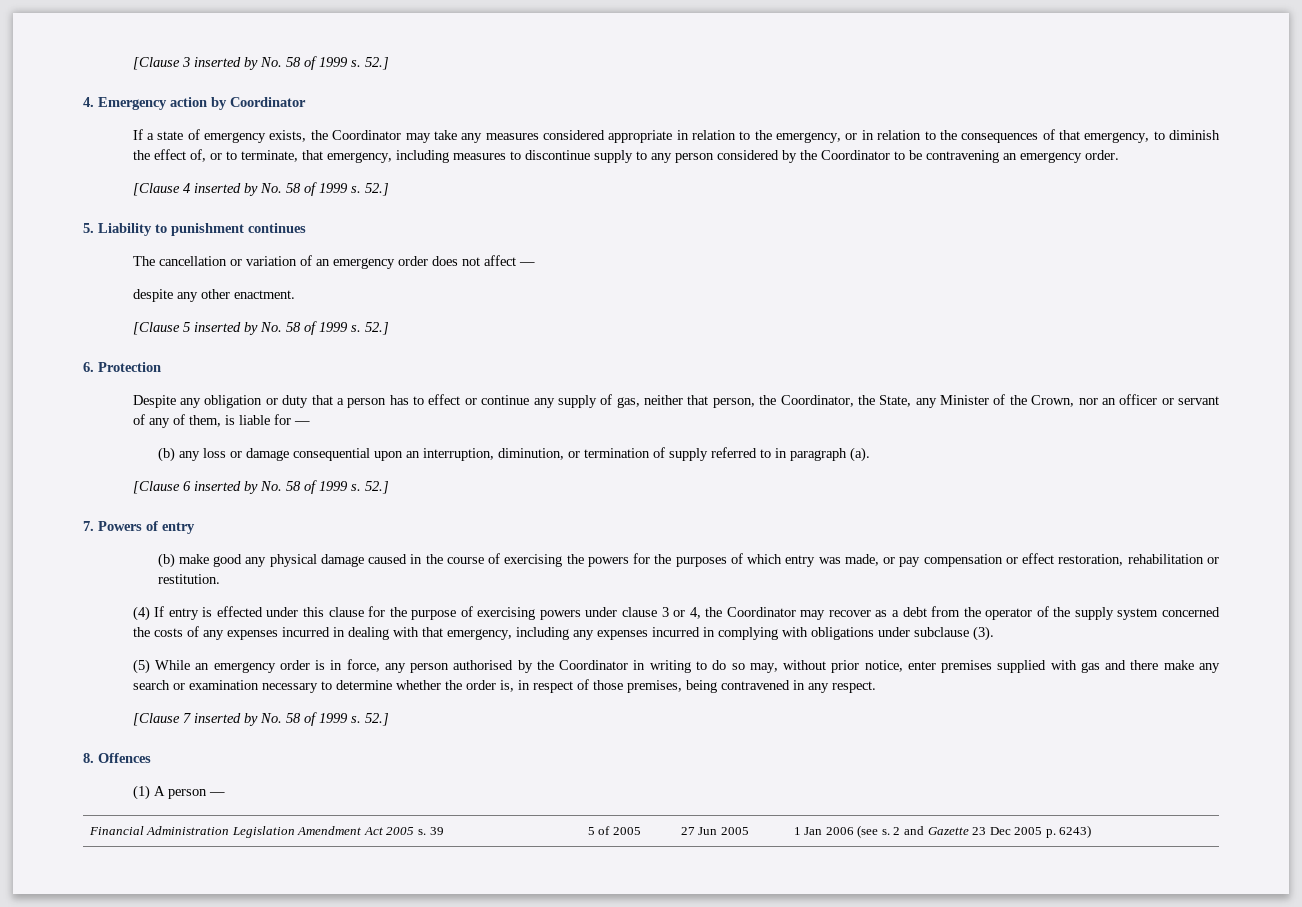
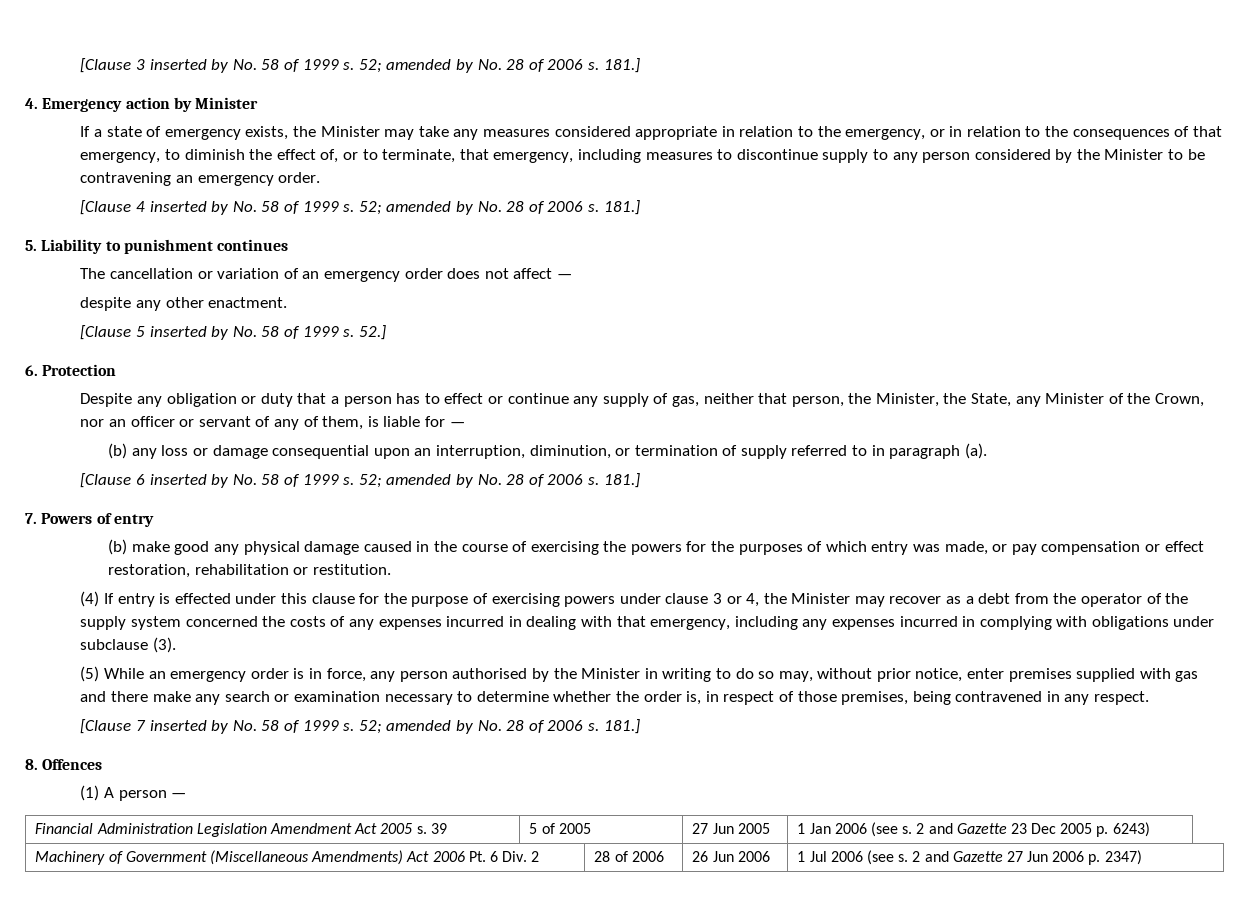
[364,57,389,70] 52.] -> [358,58,640,73] 52; amended by No. 28 of 2006 s. 181.]
[230,97,306,107] Coordinator -> [195,97,259,109] Minister
[332,130,402,140] Coordinator -> [320,126,380,137] Minister
[820,150,890,160] Coordinator -> [1104,149,1164,160] Minister
[364,183,389,196] 52.] -> [358,200,640,215] 52; amended by No. 28 of 2006 s. 181.]
[780,395,854,407] Coordinator, -> [875,393,939,407] Minister,
[364,481,389,494] 52.] -> [358,473,640,488] 52; amended by No. 28 of 2006 s. 181.]
[726,607,796,617] Coordinator -> [791,593,851,604] Minister
[559,660,629,670] Coordinator -> [581,668,641,679] Minister
[364,713,389,726] 52.] -> [358,719,640,734] 52; amended by No. 28 of 2006 s. 181.]
(1092, 831) none -> [35,850,540,865] [594,851,664,862] [692,851,770,862] [797,850,1142,865] // Machinery of Government (Miscellaneous Amendments) Act 2006 Pt. 6 Div. 2 | 28 of 2006 | 26 Jun 2006 | 1 Jul 2006 (see s. 2 and Gazette 27 Jun 2006 p. 2347)

